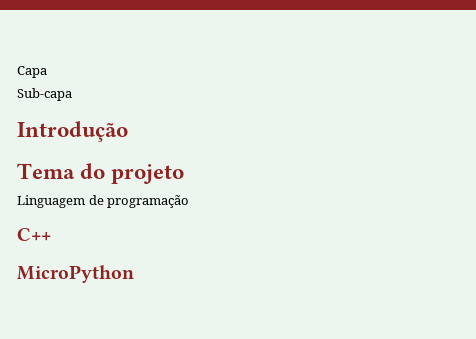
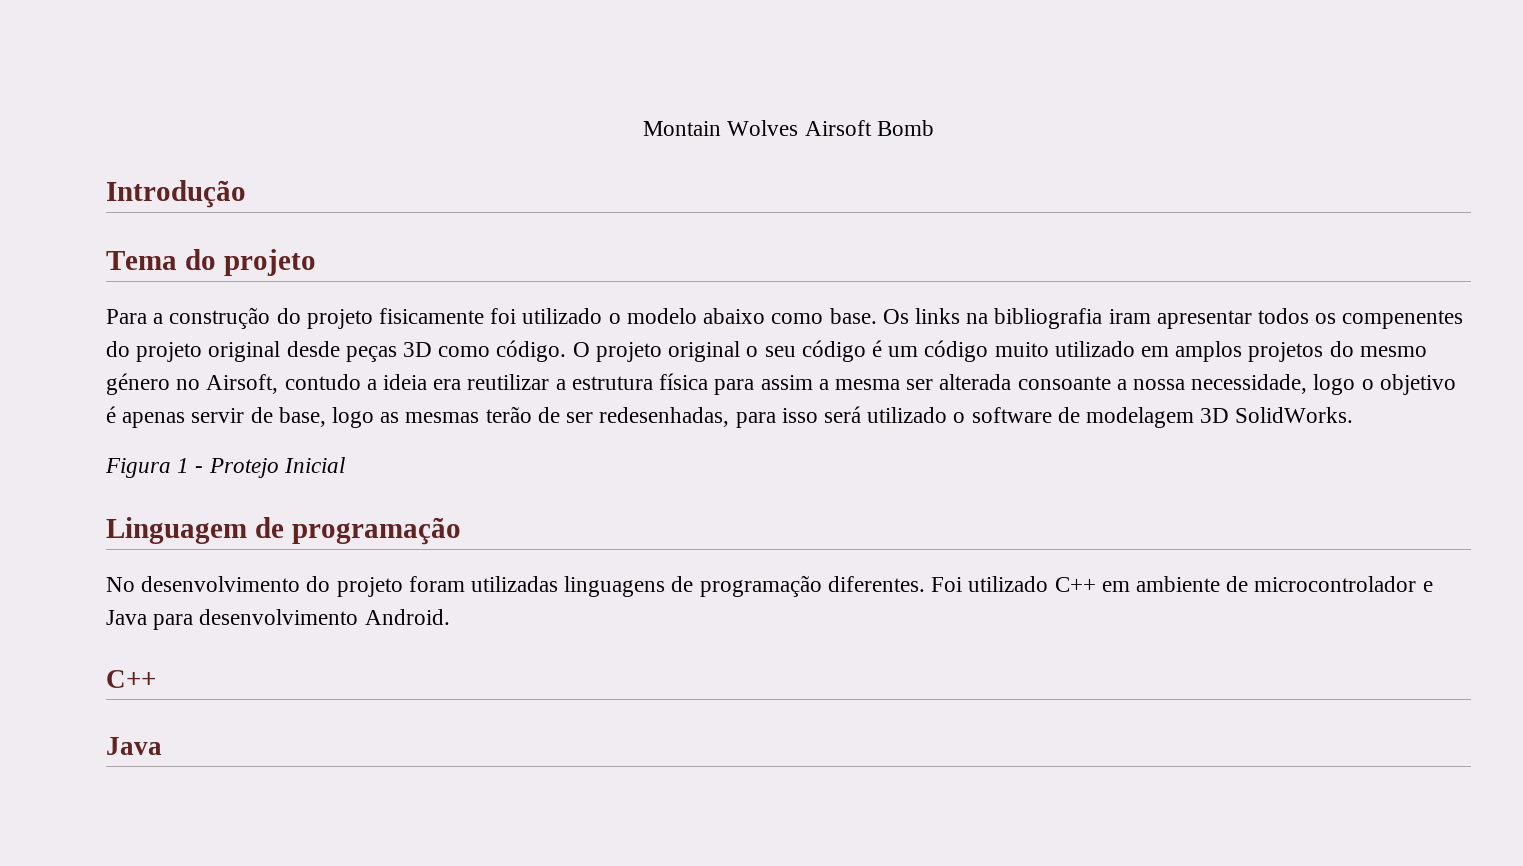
[17,66,47,78] [17,88,72,101] Capa // Sub-capa -> [643,120,934,136] Montain Wolves Airsoft Bomb
[17,195,190,208] Linguagem de programação -> [106,307,1464,329] [106,340,1427,362] [106,373,1456,395] [106,406,1354,428] [105,457,345,478] [106,517,461,545] [106,575,1433,597] [106,609,450,630] Para a construção do projeto fisicamente foi utilizado o modelo abaixo como base. Os links na bibliografia iram apresentar todos os compenentes do projeto original desde peças 3D como código. O projeto original o seu código é um código muito utilizado em amplos projetos do mesmo género no Airsoft, contudo a ideia era reutilizar a estrutura física para assim a mesma ser alterada consoante a nossa necessidade, logo o objetivo é apenas servir de base, logo as mesmas terão de ser redesenhadas, para isso será utilizado o software de modelagem 3D SolidWorks. // Figura 1 - Protejo Inicial // Linguagem de programação // No desenvolvimento do projeto foram utilizadas linguagens de programação diferentes. Foi utilizado C++ em ambiente de microcontrolador e Java para desenvolvimento Android.
[17,265,134,283] MicroPython -> [106,737,162,755] Java

